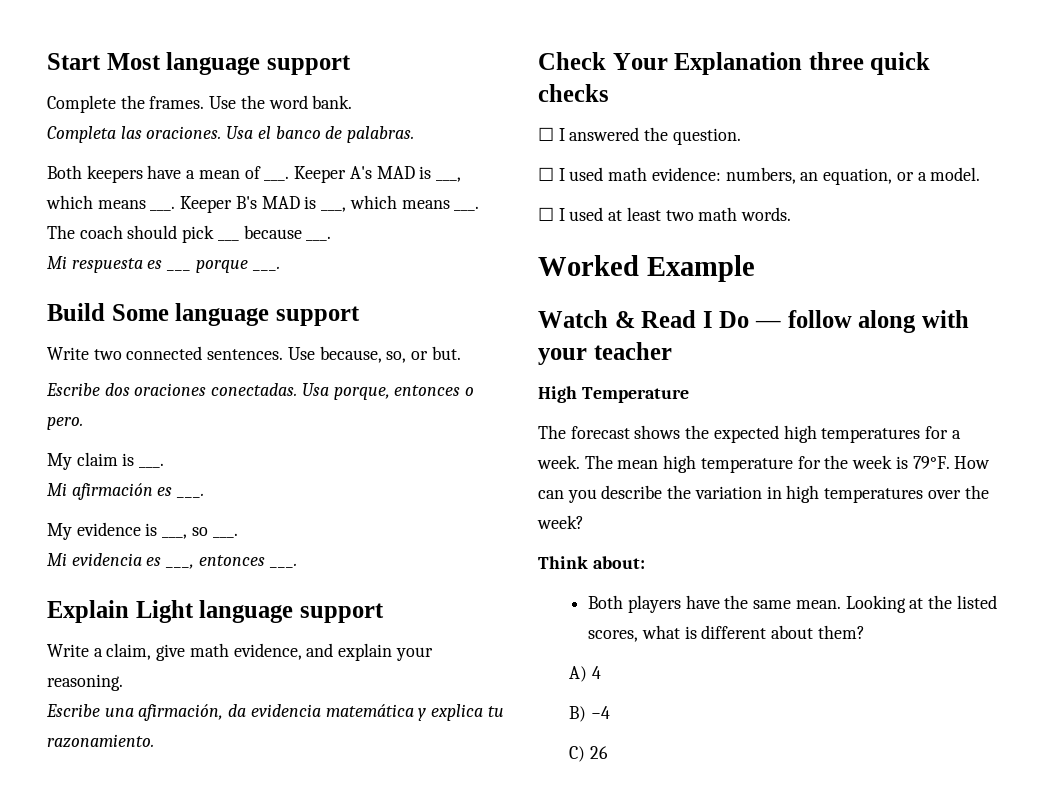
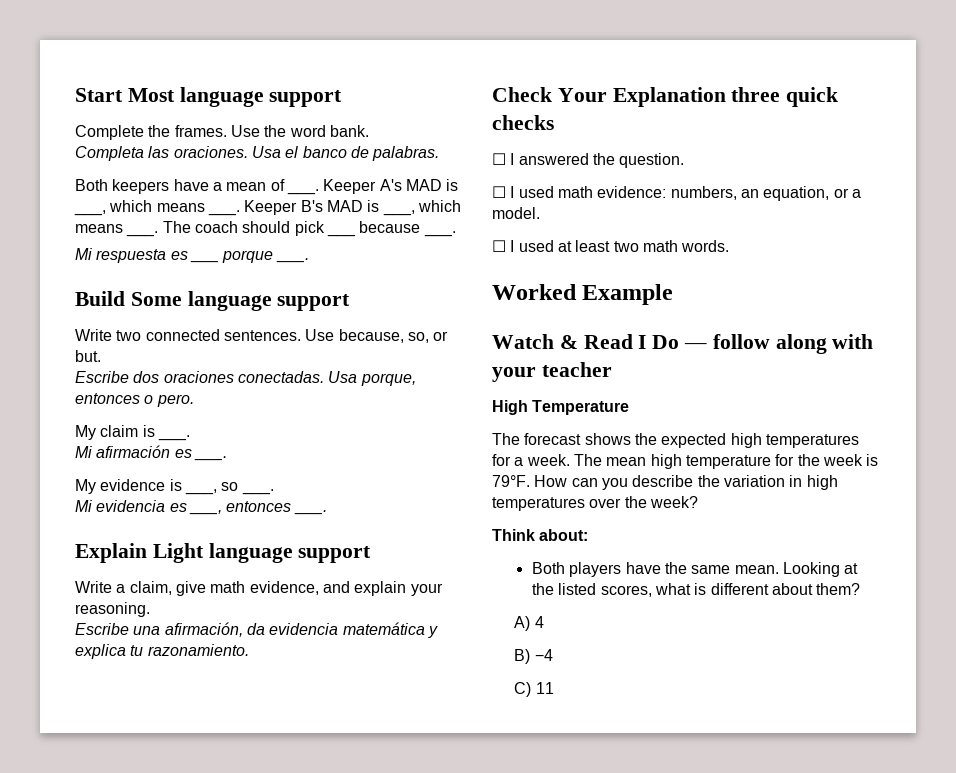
[589,746,608,759] 26 -> [535,682,554,694] 11

